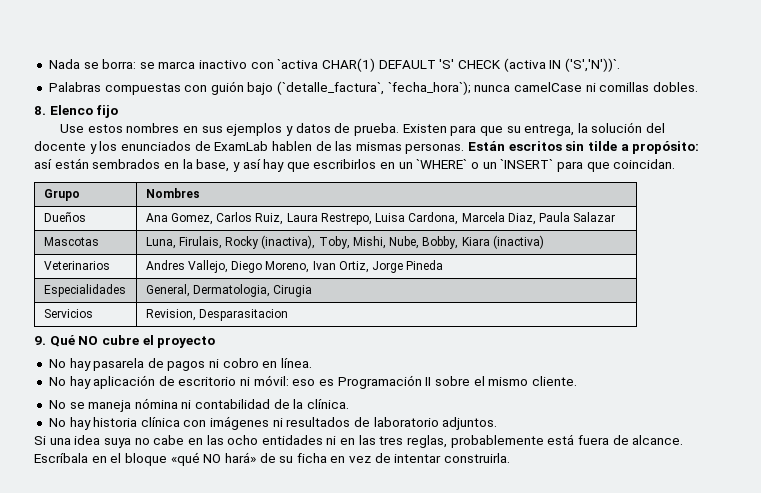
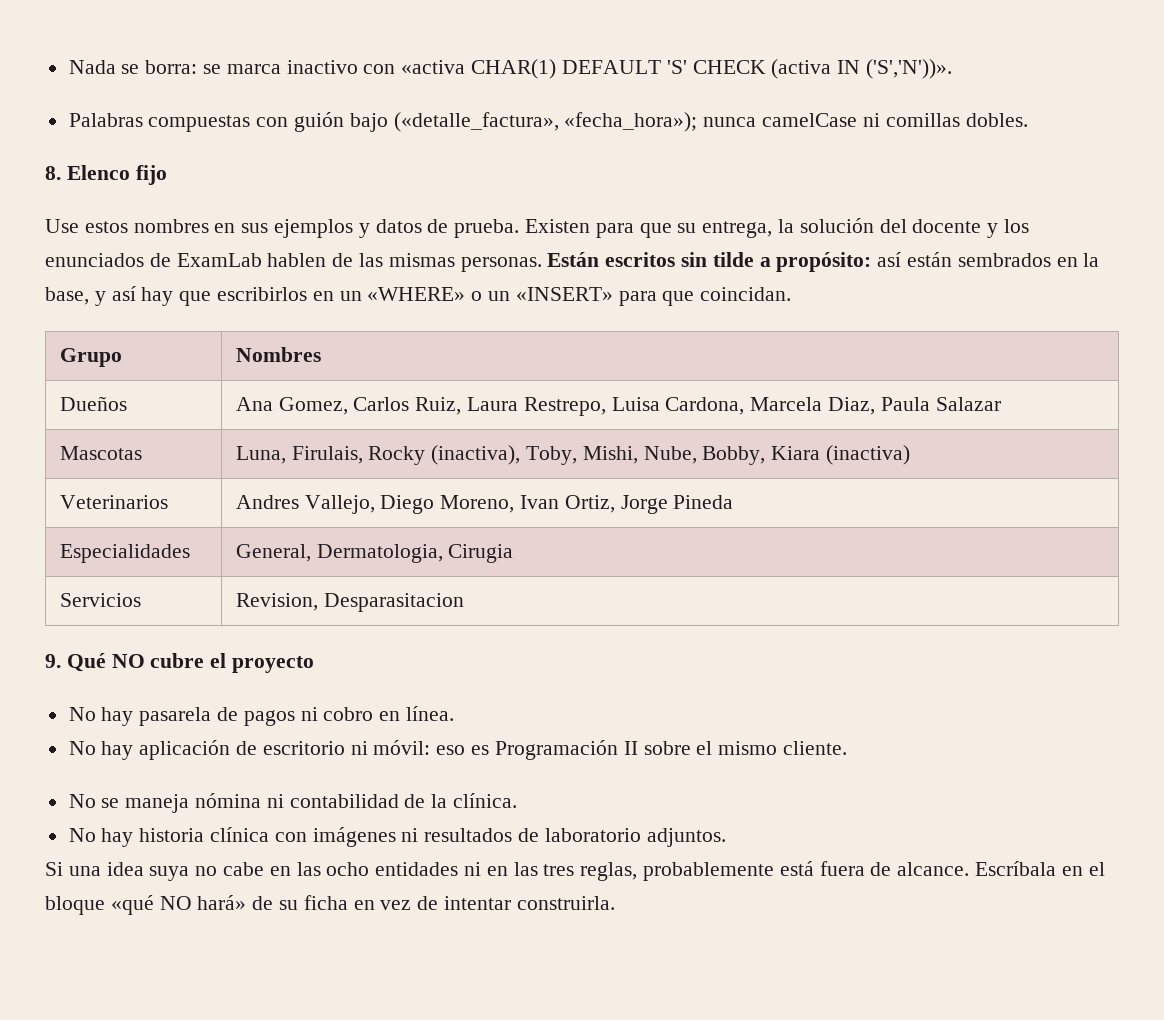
[277,59,319,69] `activa -> [401,60,466,74] «activa
[564,58,620,72] ('S','N'))`. -> [865,59,952,79] ('S','N'))».
[277,81,471,95] (`detalle_factura`, `fecha_hora`); -> [393,112,698,132] («detalle_factura», «fecha_hora»);
[416,159,468,169] `WHERE` -> [367,287,466,301] «WHERE»
[500,159,554,169] `INSERT` -> [515,287,613,301] «INSERT»

